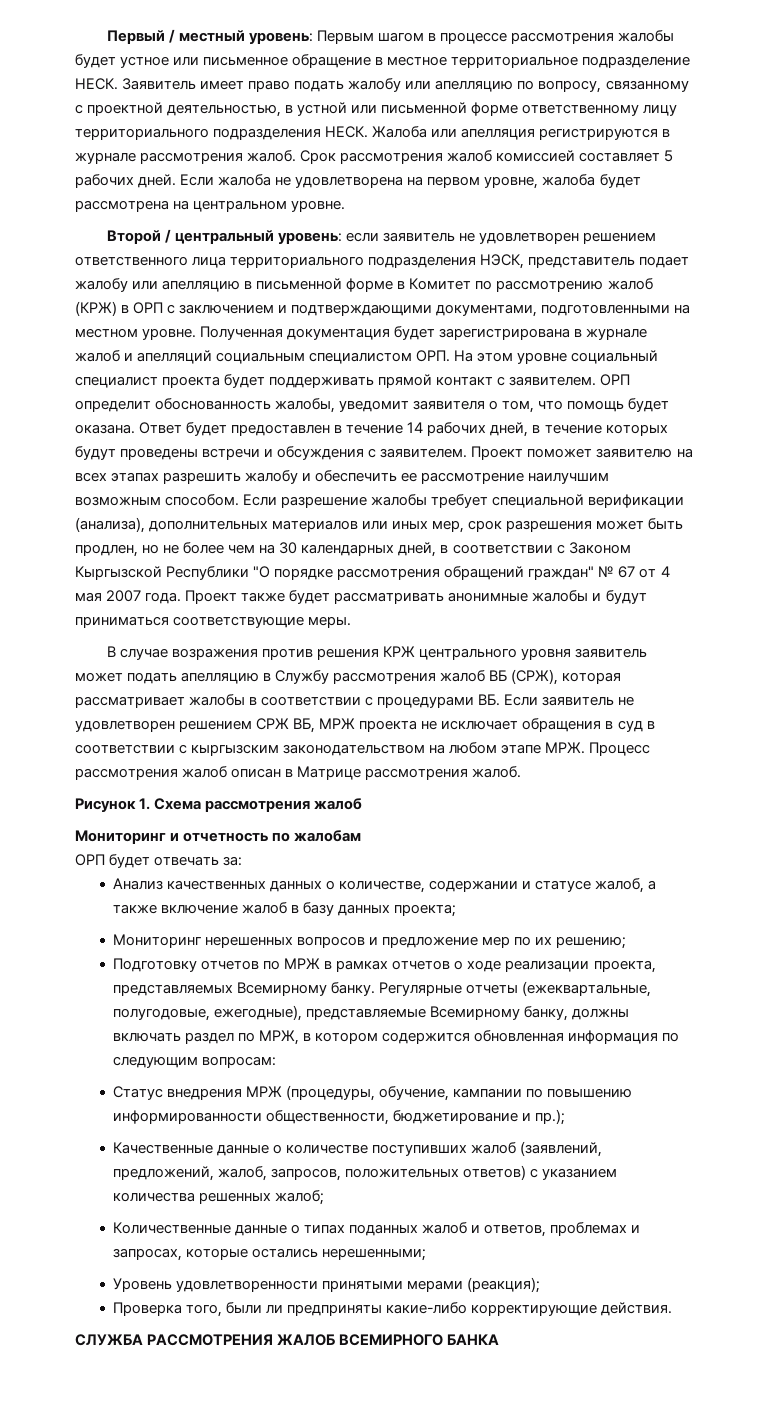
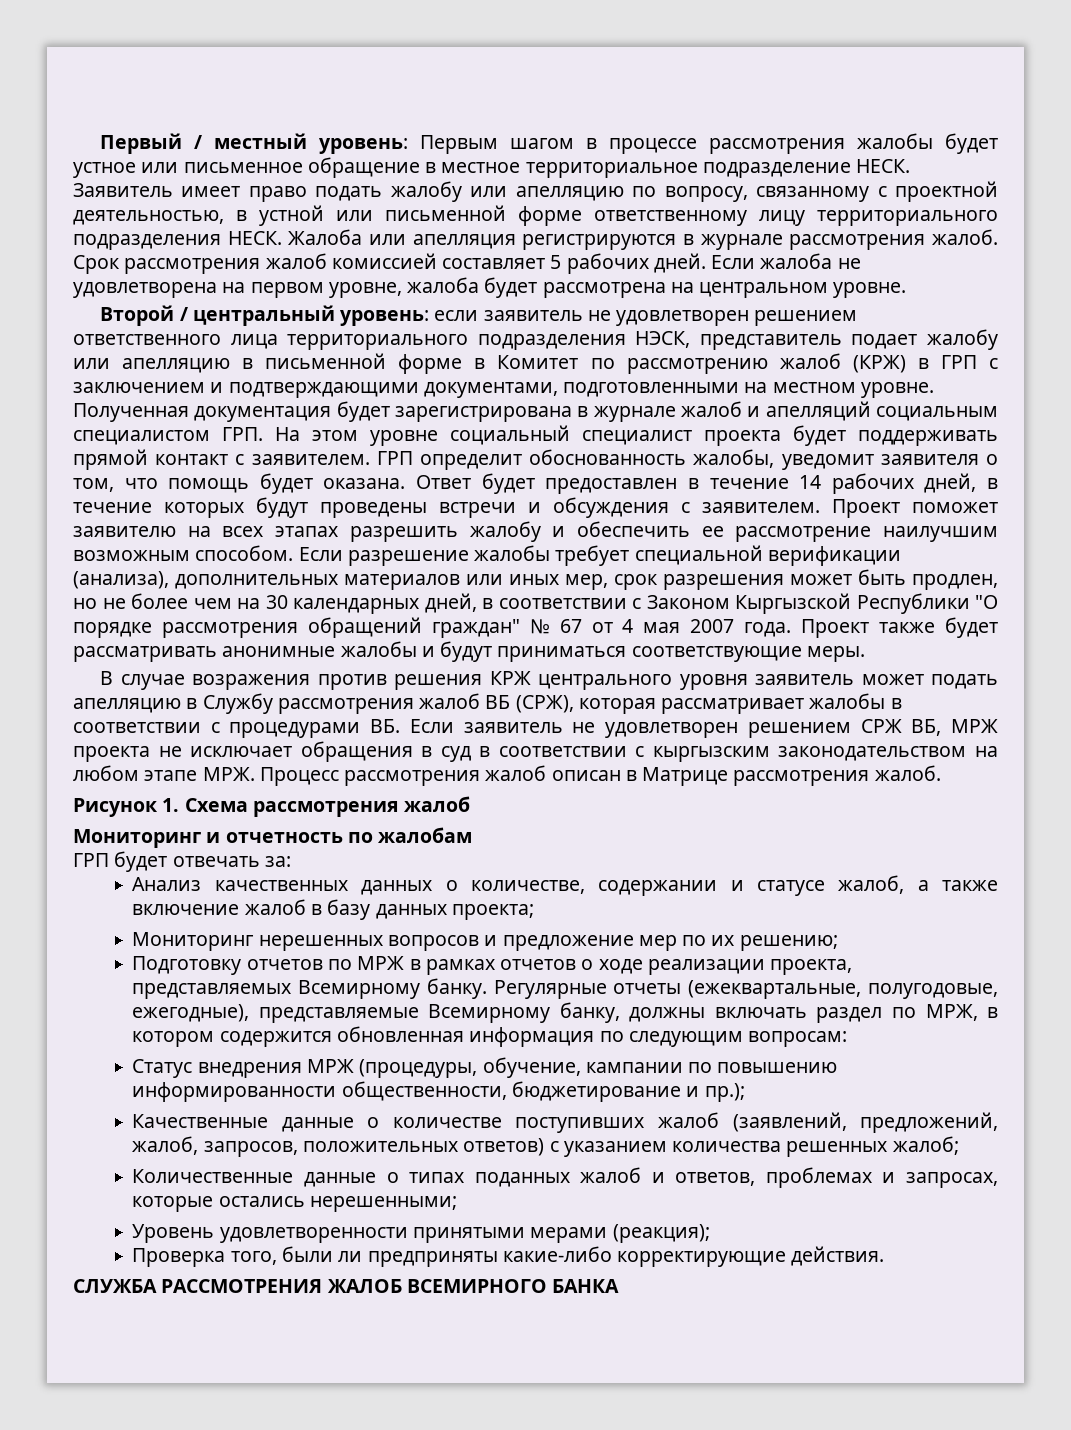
[133,302,164,314] ОРП -> [940,355,977,369] ГРП
[416,350,451,362] ОРП. -> [222,427,263,441] ГРП.
[600,374,631,386] ОРП -> [376,451,413,465] ГРП
[75,854,105,866] ОРП -> [73,853,109,867] ГРП

